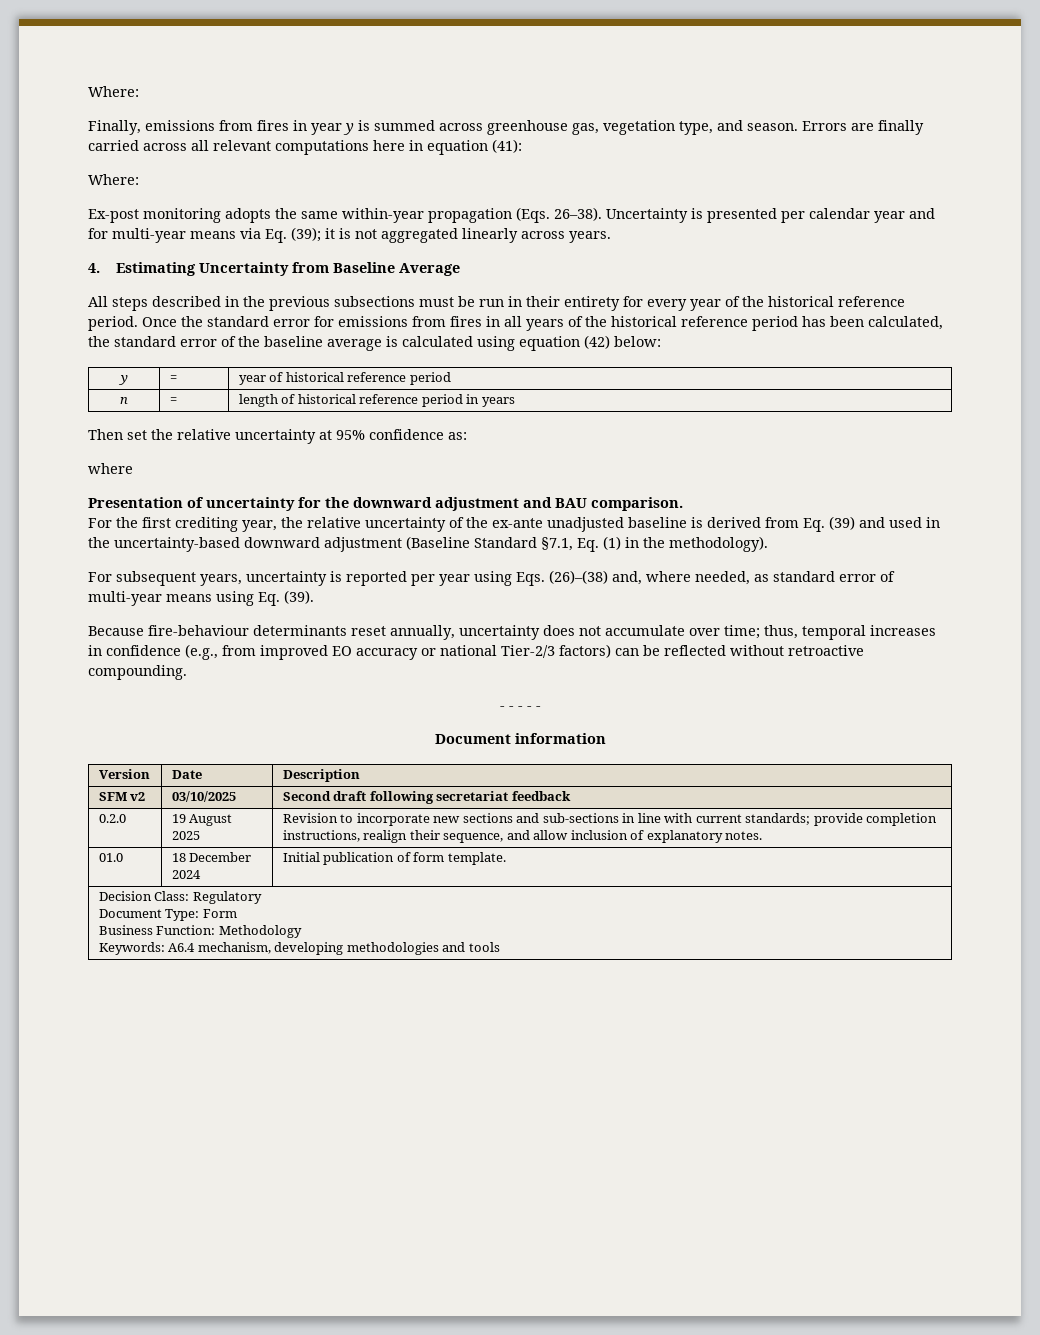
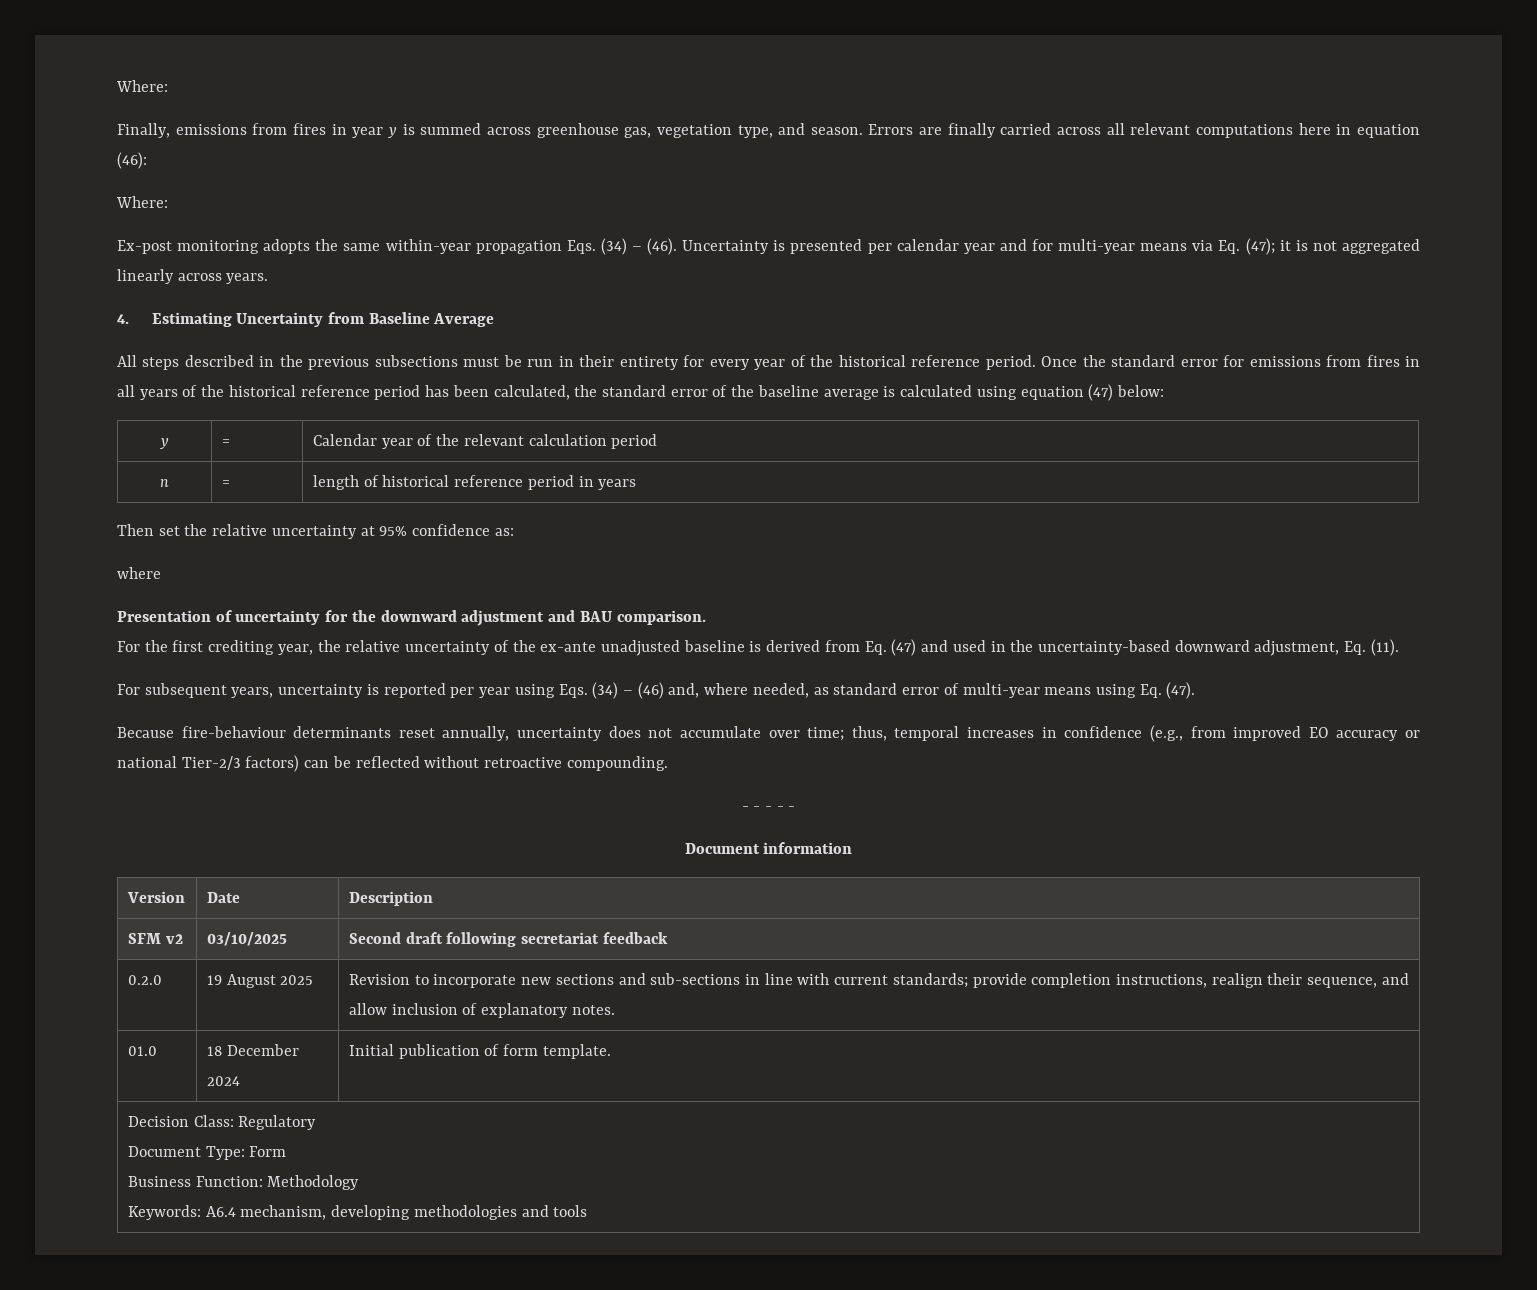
[492,139,522,153] (41): -> [117,152,147,169] (46):
[516,207,602,223] (Eqs. 26–38). -> [566,238,678,255] Eqs. (34) – (46).
[291,227,321,242] (39); -> [1245,238,1275,255] (47);
[584,335,610,349] (42) -> [1088,384,1114,401] (47)
[238,372,407,385] year of historical reference -> [312,434,607,449] Calendar year of the relevant calculation
[829,516,855,530] (39) -> [891,639,917,656] (47)
[324,536,768,552] adjustment (Baseline Standard §7.1, Eq. (1) in the methodology). -> [1254,639,1399,656] adjustment, Eq. (11).
[549,570,608,584] (26)–(38) -> [592,682,664,699] (34) – (46)
[284,590,314,604] (39). -> [1166,682,1196,699] (47).

